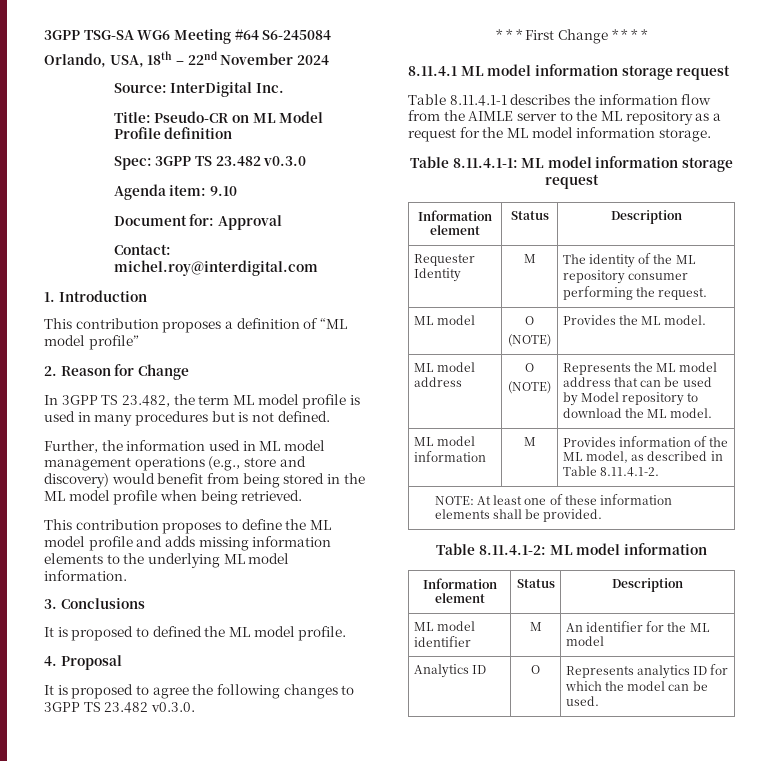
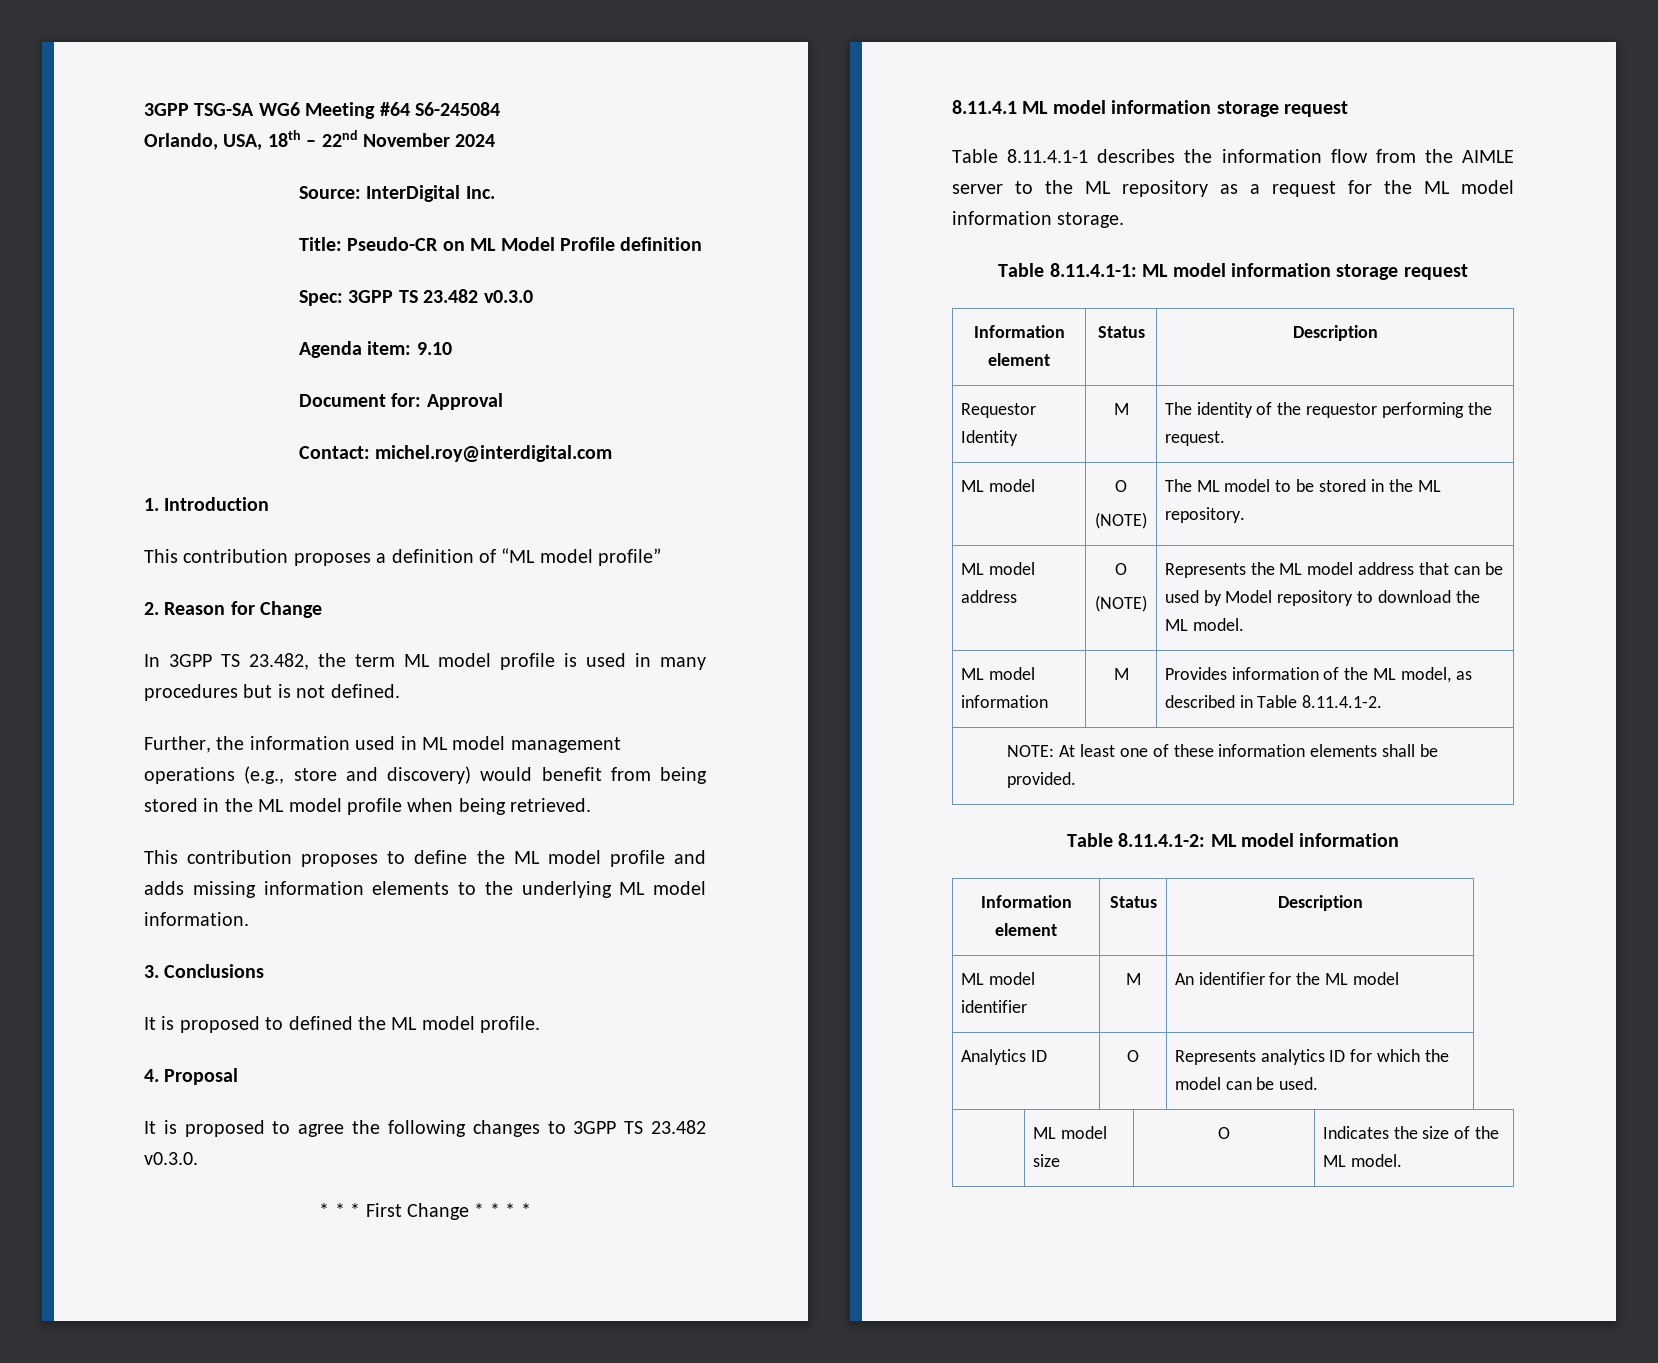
[413,254,475,266] Requester -> [960,403,1036,418] Requestor
[675,255,696,264] [562,270,688,284] ML repository consumer -> [1306,403,1378,418] requestor
[562,315,707,325] Provides the ML model. -> [1164,479,1441,492] [1164,507,1245,523] The ML model to be stored in the ML repository.
(599, 701) none -> [1032,1126,1107,1139] [1032,1154,1060,1167] [1218,1127,1230,1139] [1322,1126,1500,1139] [1322,1154,1402,1167] // | ML model size | O | Indicates the size of the ML model.

